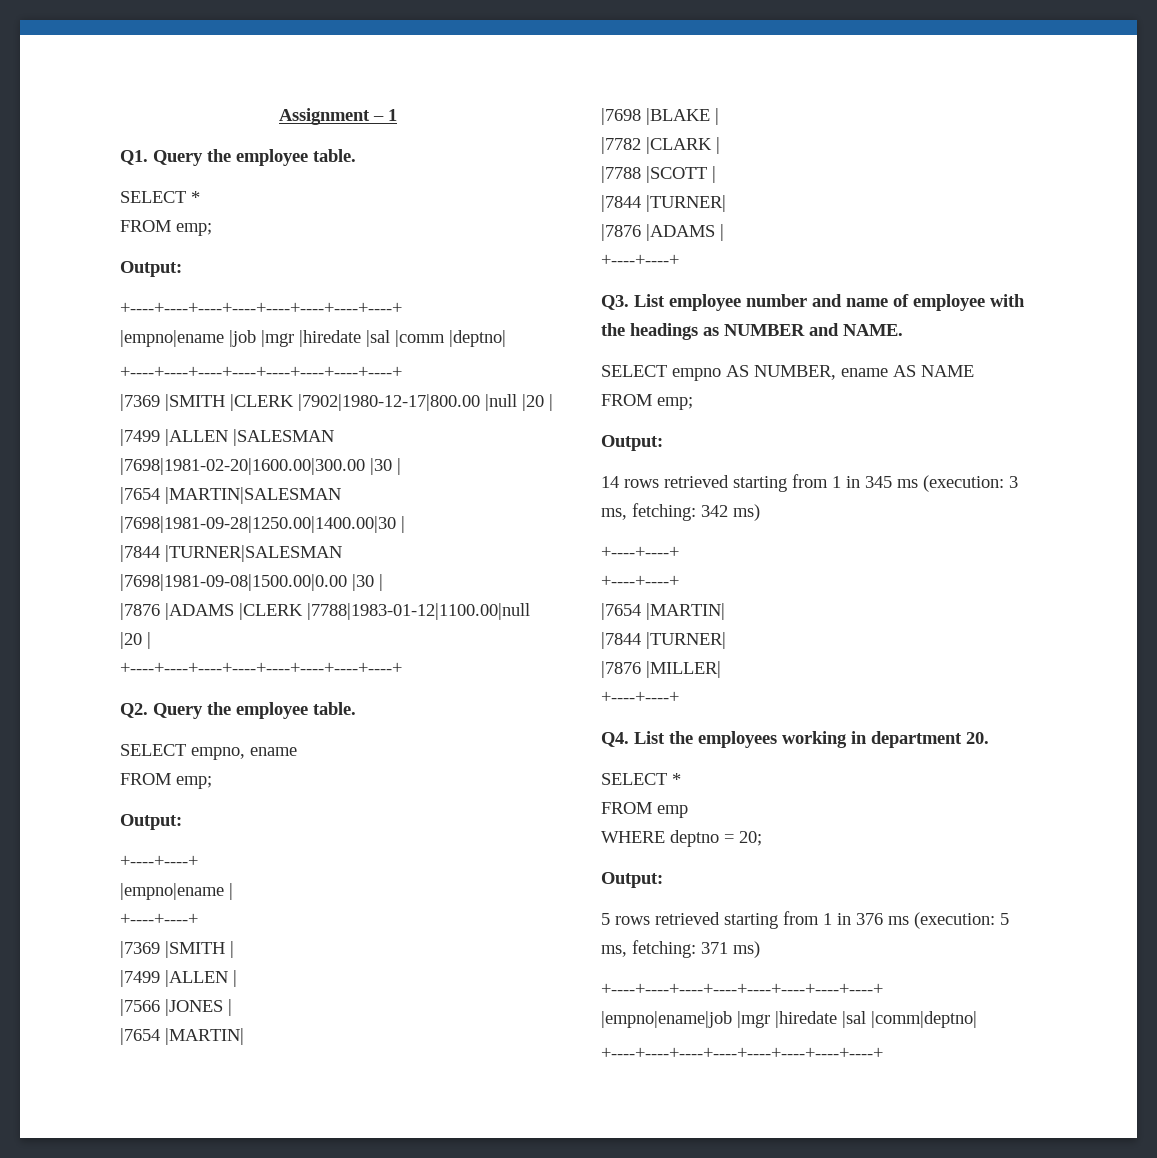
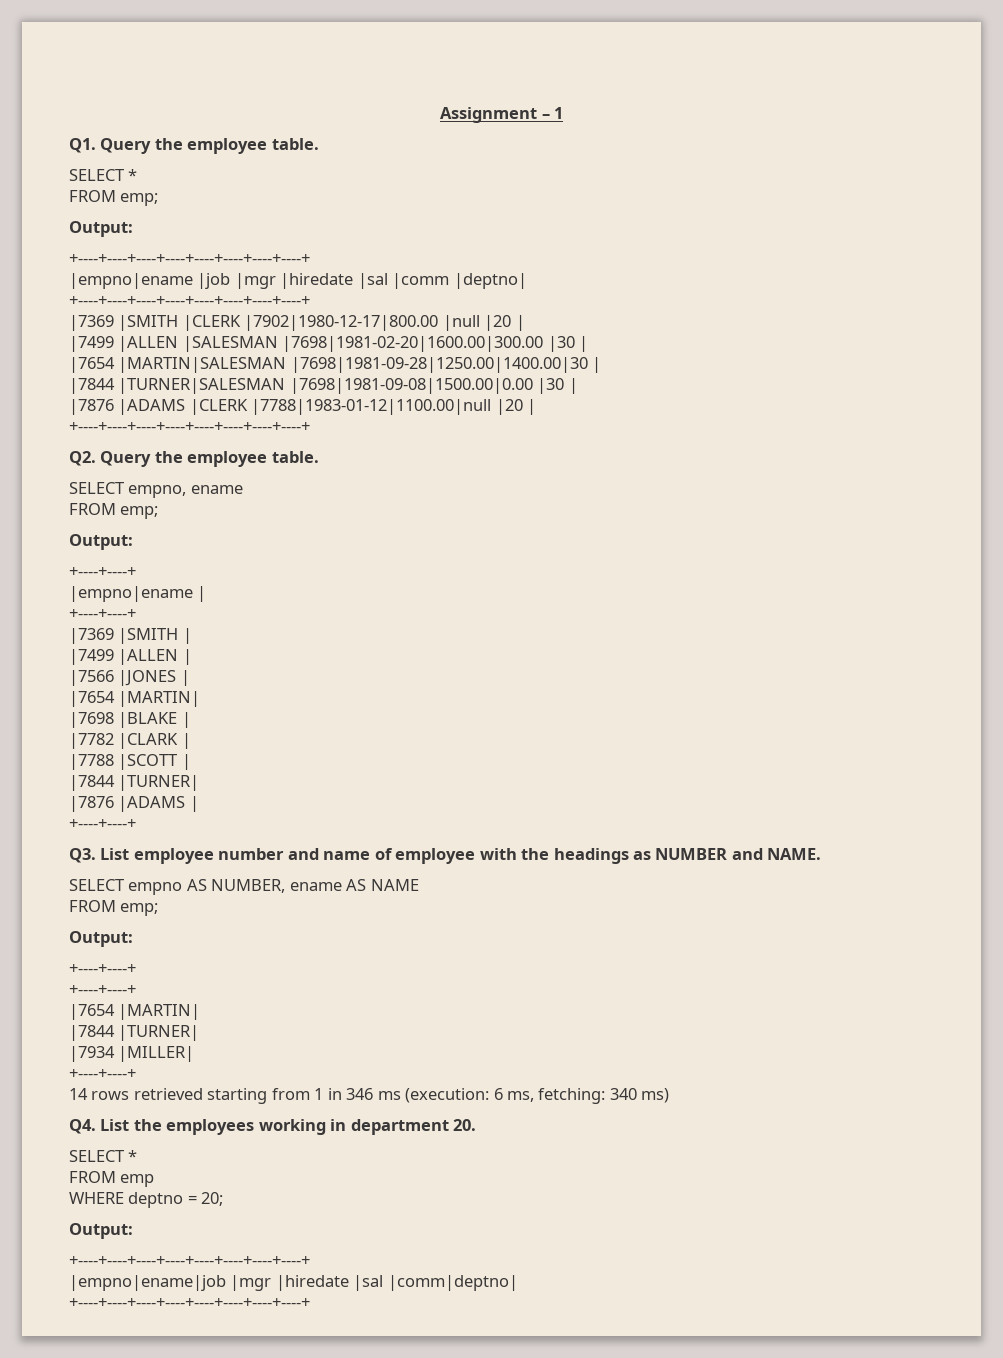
[601,474,1018,492] [601,503,760,521] // 14 rows retrieved starting from 1 in 345 ms (execution: 3 ms, fetching: 342 ms) -> (133, 939) none
[601,661,641,678] |7876 -> [69,1046,115,1062] |7934
(679, 697) none -> [69,1088,670,1104] // 14 rows retrieved starting from 1 in 346 ms (execution: 6 ms, fetching: 340 ms)
[601,911,1009,929] [601,940,760,958] // 5 rows retrieved starting from 1 in 376 ms (execution: 5 ms, fetching: 371 ms) -> (133, 1231) none

